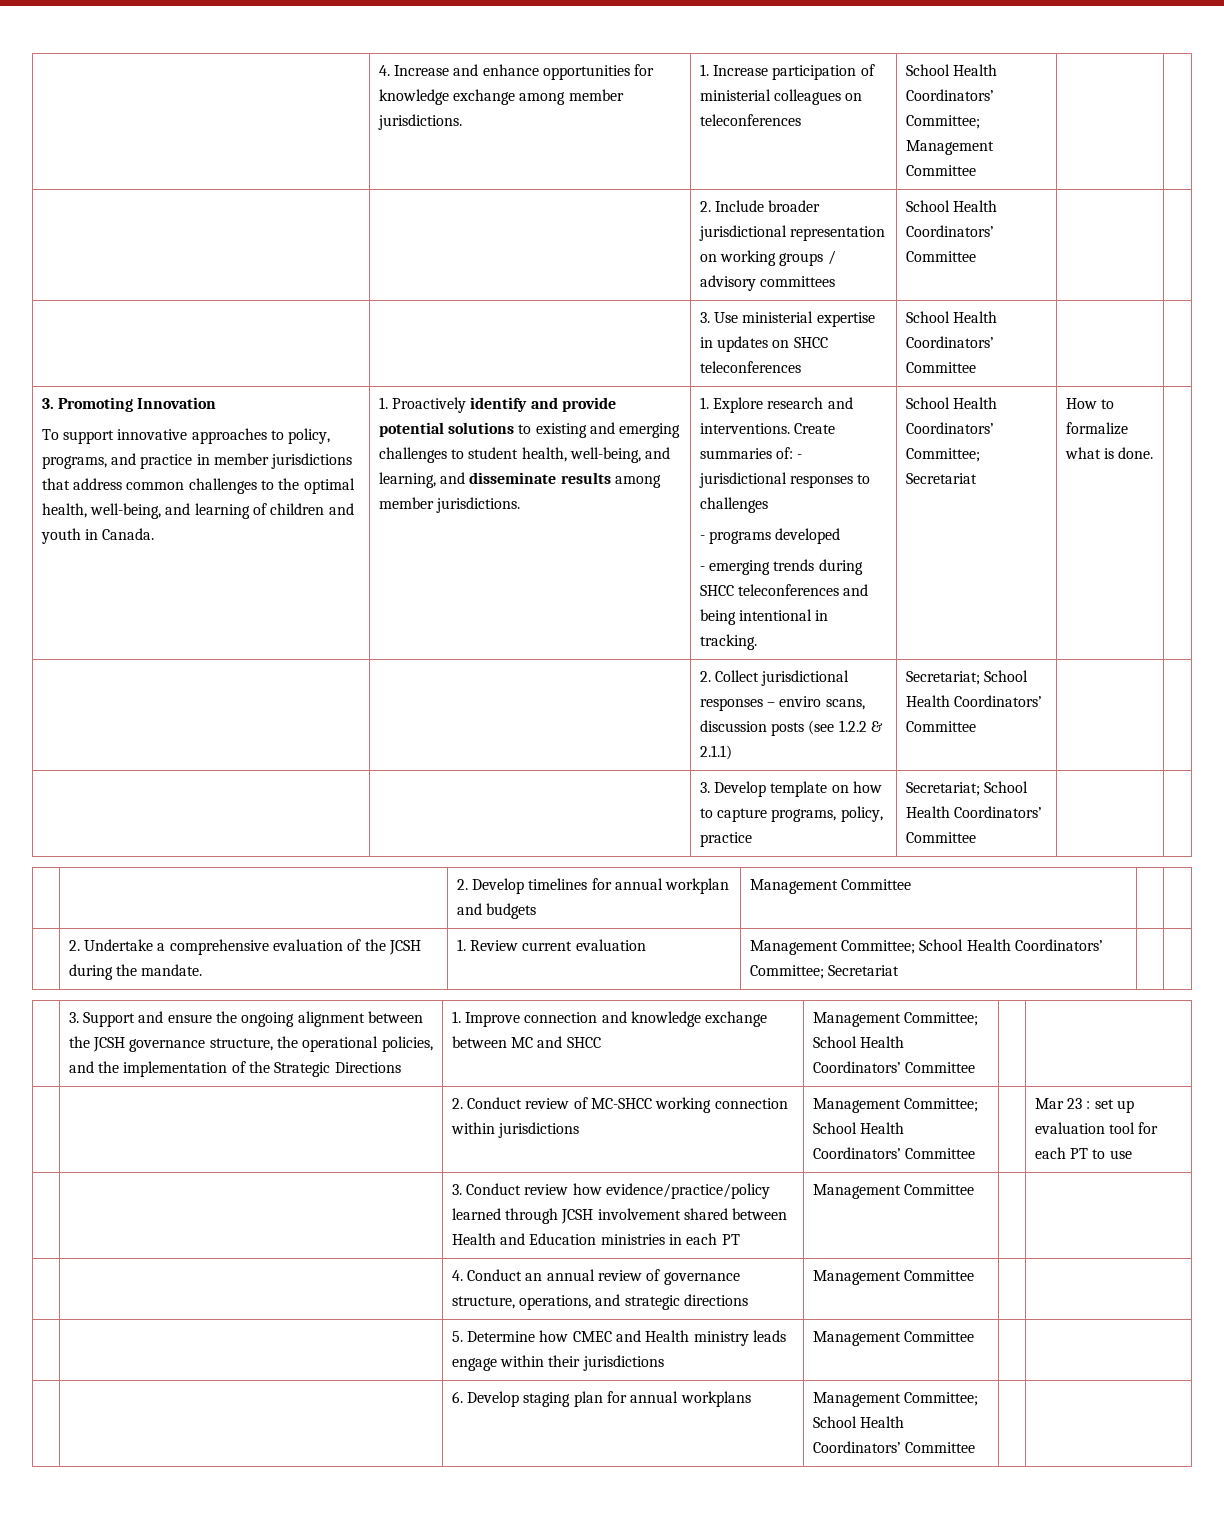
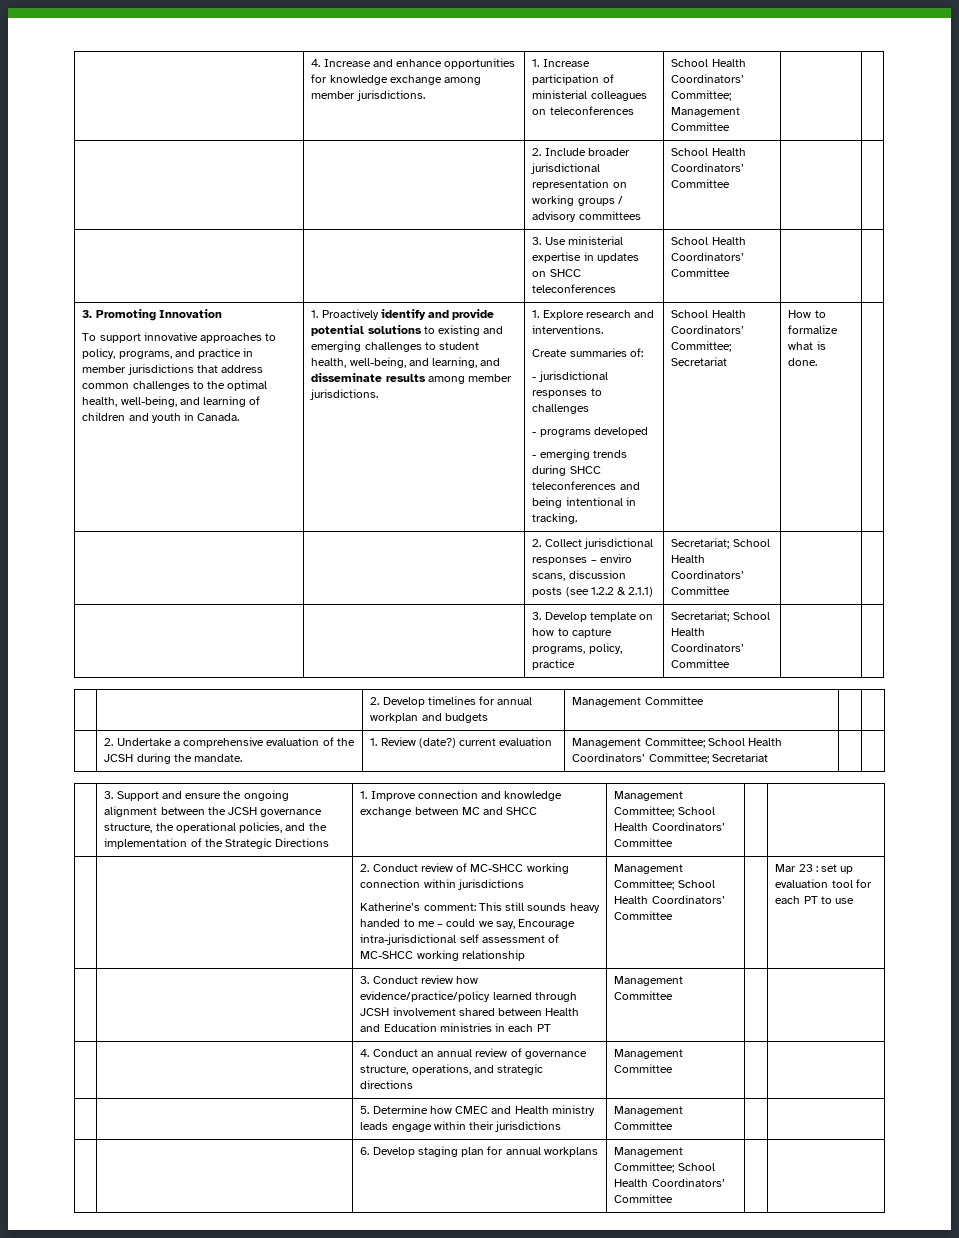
(790, 428) none -> (604, 329) //
(793, 453) none -> (643, 352) //
(518, 945) none -> [418,738,456,748] (date?)
(579, 1130) none -> [360,902,600,913] [360,919,576,929] [360,934,560,945] [360,950,525,961] // Katherine’s comment: This still sounds heavy handed to me – could we say, Encourage intra-jurisdictional self assessment of MC-SHCC working relationship

